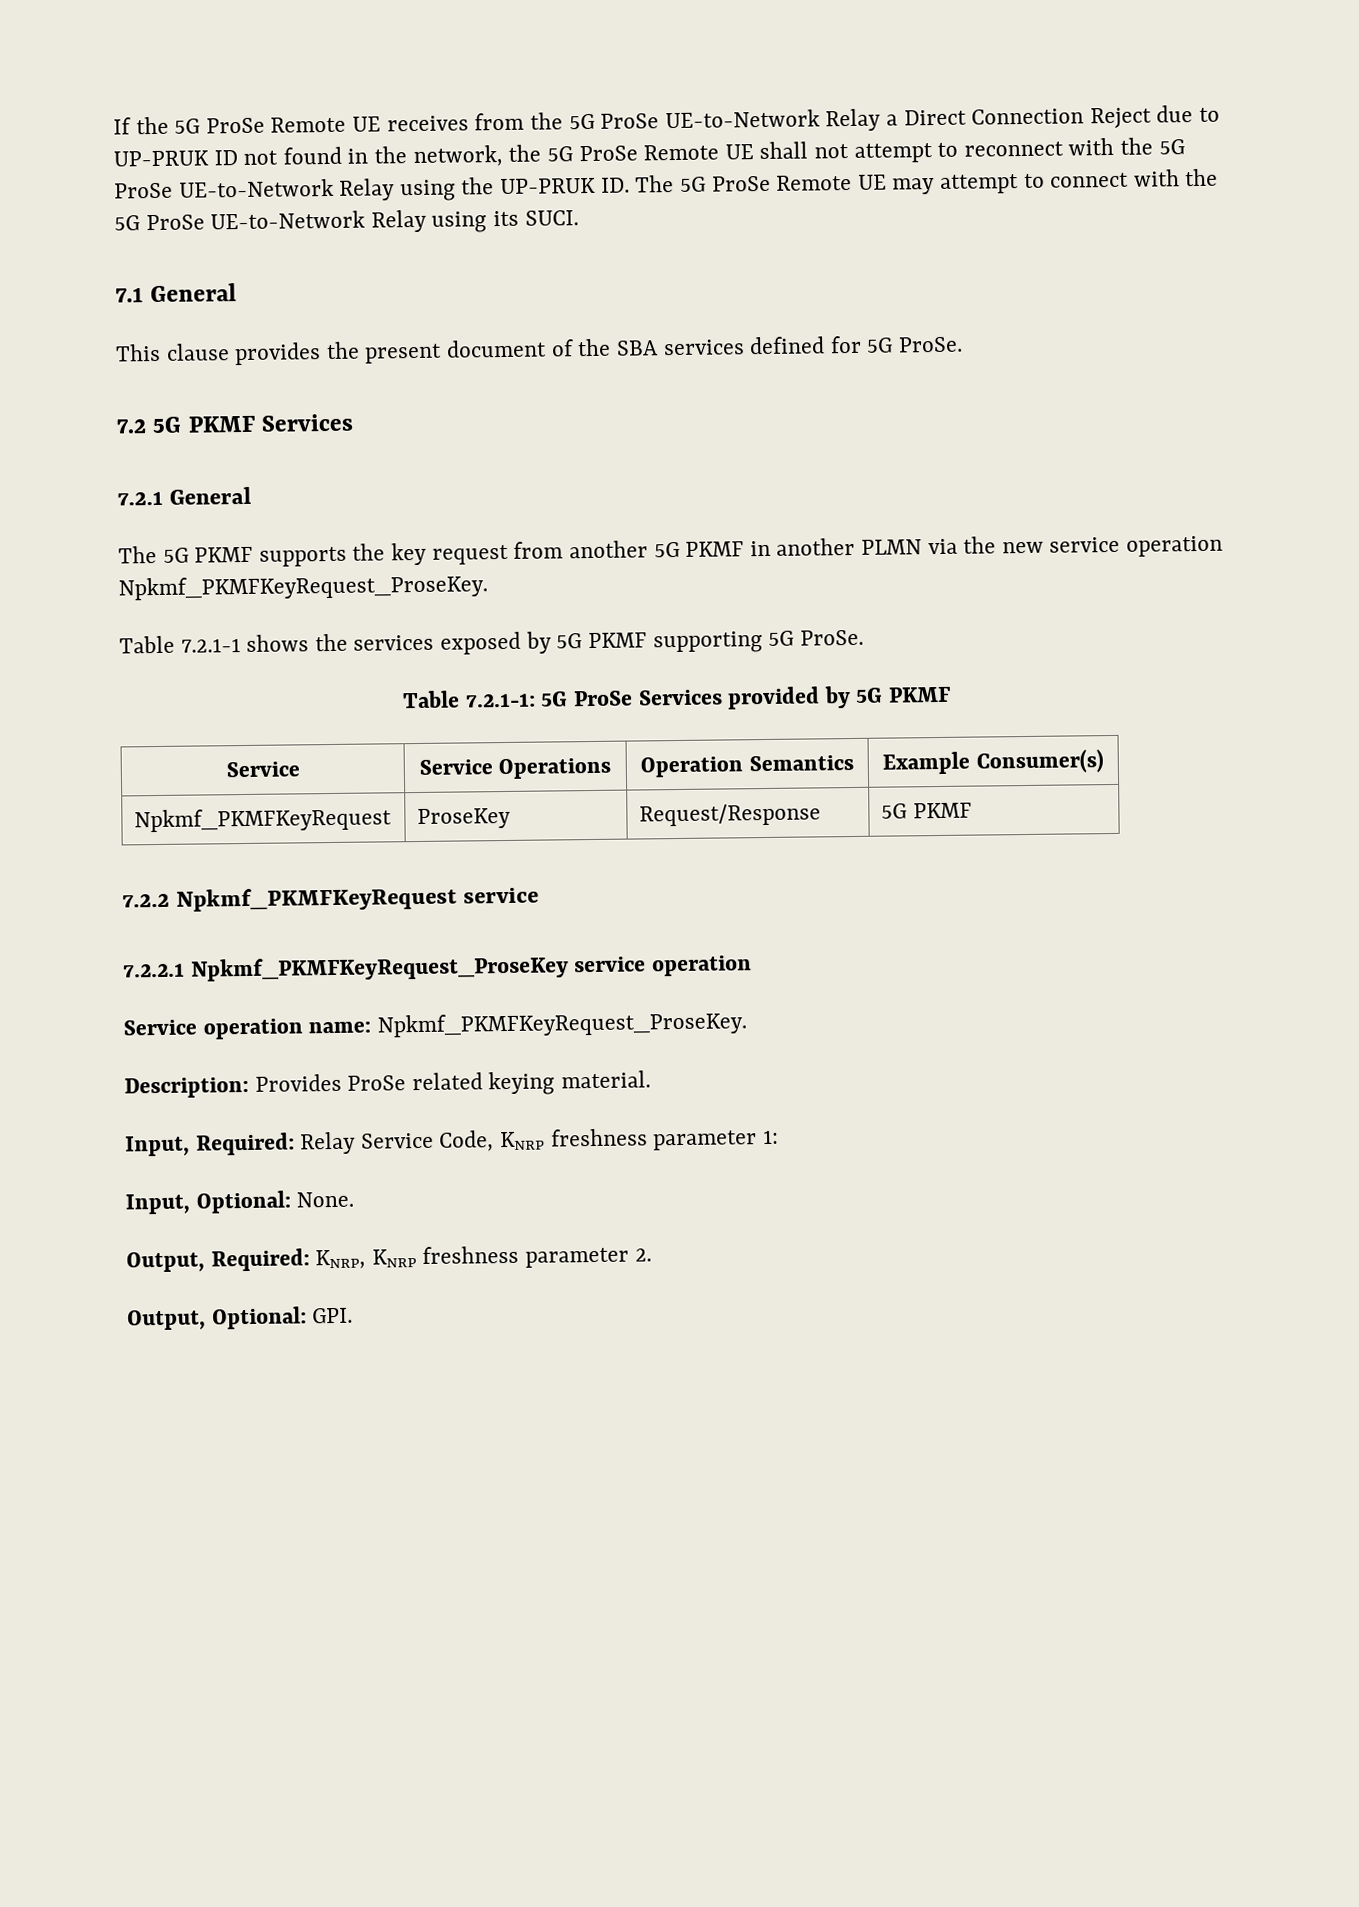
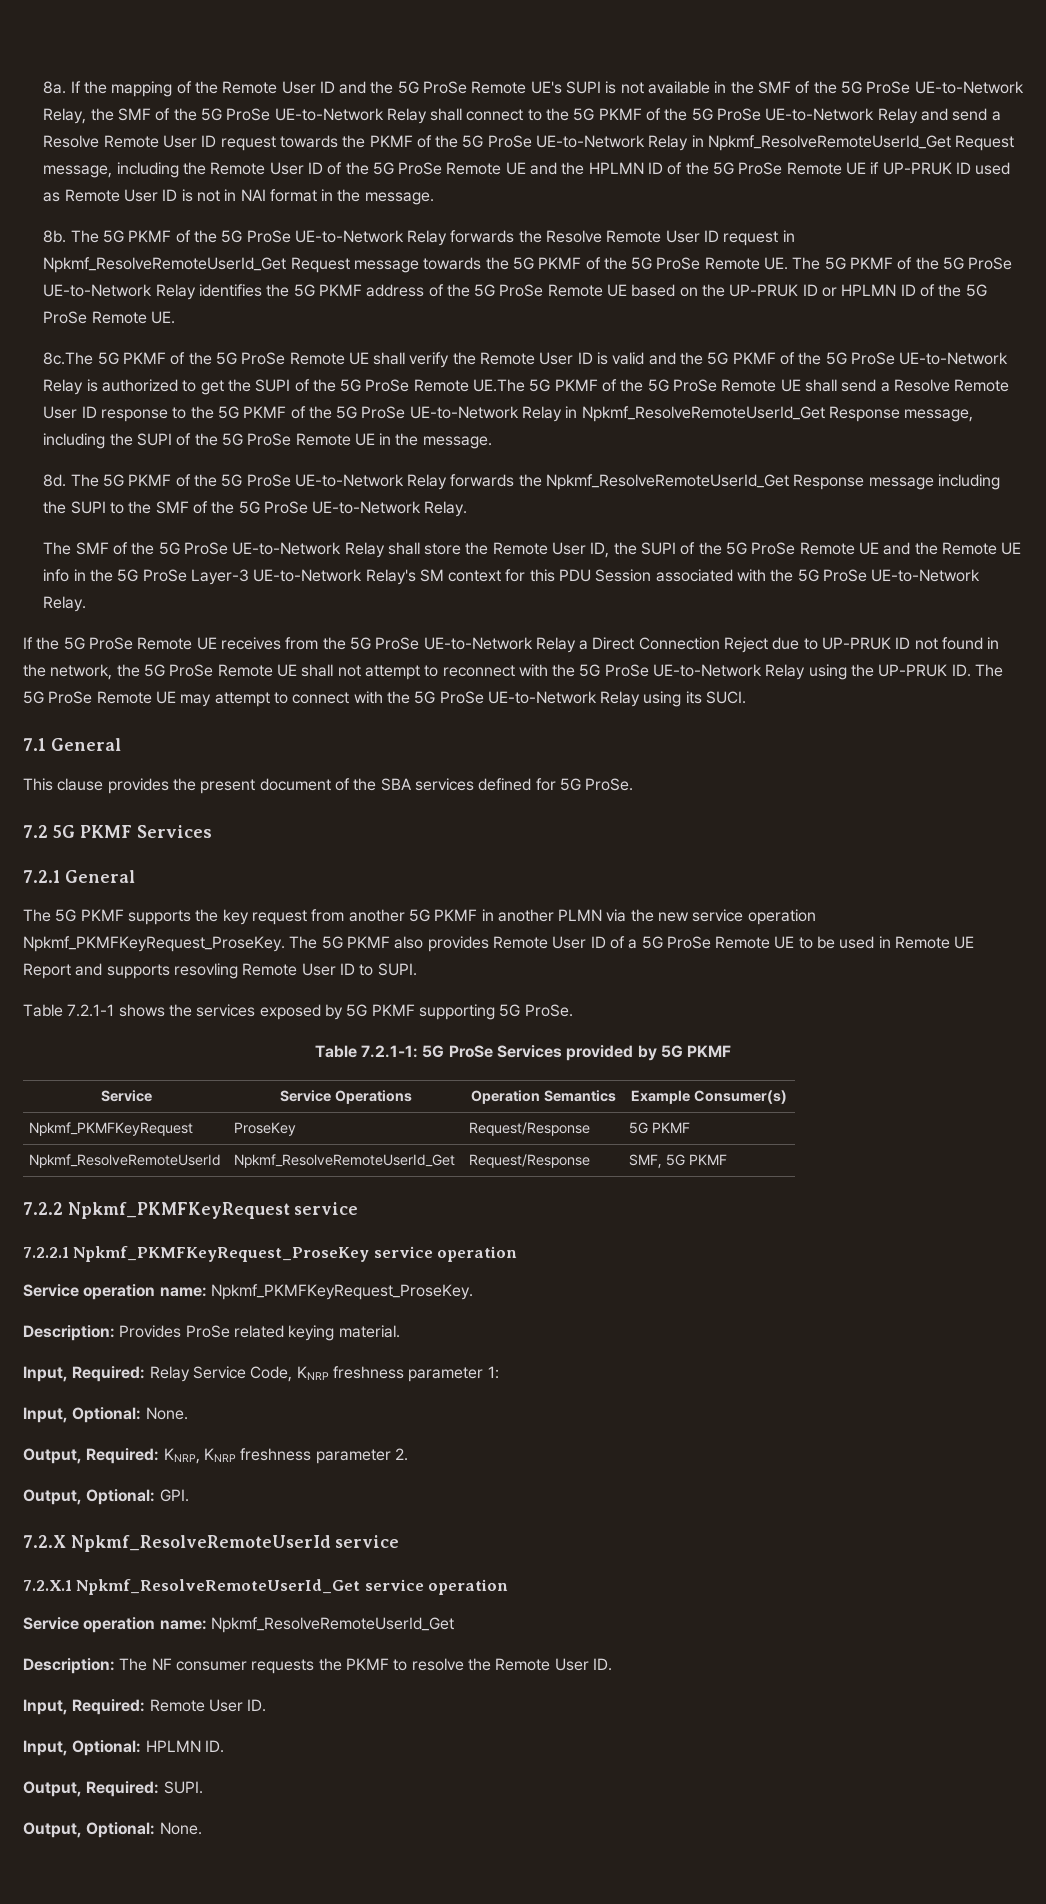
(113, 126) none -> [43,81,1024,97] [43,108,1001,124] [43,135,1015,151] [43,162,1011,178] [43,189,434,205] [43,230,795,246] [43,257,1013,273] [43,284,987,300] [43,311,175,324] [43,352,1009,368] [43,379,1010,395] [43,406,974,422] [43,433,492,449] [43,474,1001,490] [43,501,468,517] [43,542,1022,558] [43,569,981,585] [43,596,87,612] 8a. If the mapping of the Remote User ID and the 5G ProSe Remote UE's SUPI is not available in the SMF of the 5G ProSe UE-to-Network Relay, the SMF of the 5G ProSe UE-to-Network Relay shall connect to the 5G PKMF of the 5G ProSe UE-to-Network Relay and send a Resolve Remote User ID request towards the PKMF of the 5G ProSe UE-to-Network Relay in Npkmf_ResolveRemoteUserId_Get Request message, including the Remote User ID of the 5G ProSe Remote UE and the HPLMN ID of the 5G ProSe Remote UE if UP-PRUK ID used as Remote User ID is not in NAI format in the message. // 8b. The 5G PKMF of the 5G ProSe UE-to-Network Relay forwards the Resolve Remote User ID request in Npkmf_ResolveRemoteUserId_Get Request message towards the 5G PKMF of the 5G ProSe Remote UE. The 5G PKMF of the 5G ProSe UE-to-Network Relay identifies the 5G PKMF address of the 5G ProSe Remote UE based on the UP-PRUK ID or HPLMN ID of the 5G ProSe Remote UE. // 8c.The 5G PKMF of the 5G ProSe Remote UE shall verify the Remote User ID is valid and the 5G PKMF of the 5G ProSe UE-to-Network Relay is authorized to get the SUPI of the 5G ProSe Remote UE.The 5G PKMF of the 5G ProSe Remote UE shall send a Resolve Remote User ID response to the 5G PKMF of the 5G ProSe UE-to-Network Relay in Npkmf_ResolveRemoteUserId_Get Response message, including the SUPI of the 5G ProSe Remote UE in the message. // 8d. The 5G PKMF of the 5G ProSe UE-to-Network Relay forwards the Npkmf_ResolveRemoteUserId_Get Response message including the SUPI to the SMF of the 5G ProSe UE-to-Network Relay. // The SMF of the 5G ProSe UE-to-Network Relay shall store the Remote User ID, the SUPI of the 5G ProSe Remote UE and the Remote UE info in the 5G ProSe Layer-3 UE-to-Network Relay's SM context for this PDU Session associated with the 5G ProSe UE-to-Network Relay. //
(488, 587) none -> [289,936,975,952] [23,963,417,979] The 5G PKMF also provides Remote User ID of a 5G ProSe Remote UE to be used in Remote UE Report and supports resovling Remote User ID to SUPI.
(973, 810) none -> [29,1154,222,1168] [234,1154,456,1168] [469,1154,591,1168] [629,1154,728,1168] // Npkmf_ResolveRemoteUserId | Npkmf_ResolveRemoteUserId_Get | Request/Response | SMF, 5G PKMF
(354, 1315) none -> [23,1535,400,1552] [23,1579,509,1595] [23,1617,454,1633] [23,1658,612,1674] [23,1699,267,1715] [23,1740,224,1756] [23,1781,203,1797] [23,1822,202,1838] // 7.2.X Npkmf_ResolveRemoteUserId service // 7.2.X.1 Npkmf_ResolveRemoteUserId_Get service operation // Service operation name: Npkmf_ResolveRemoteUserId_Get // Description: The NF consumer requests the PKMF to resolve the Remote User ID. // Input, Required: Remote User ID. // Input, Optional: HPLMN ID. // Output, Required: SUPI. // Output, Optional: None.

